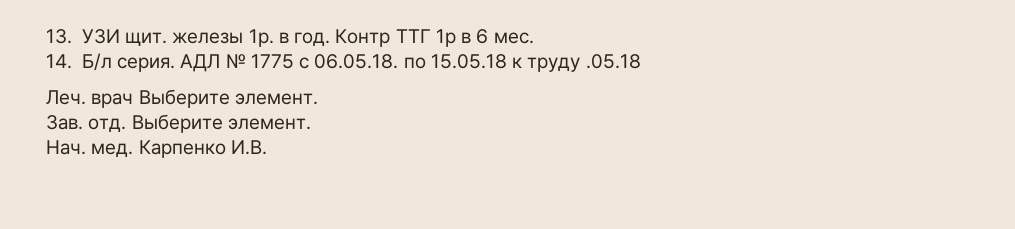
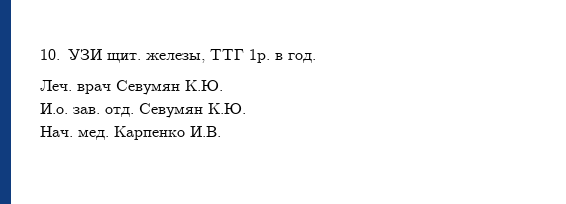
[46,29,72,44] 13. -> [40,49,60,60] 10.
[172,32,244,44] железы -> [146,49,244,63] железы, ТТГ
[335,29,534,47] [46,53,641,72] [46,89,318,108] [46,114,311,133] Контр ТТГ 1р в 6 мес. // 14. Б/л серия. АДЛ № 1775 с 06.05.18. по 15.05.18 к труду .05.18 // Леч. врач Выберите элемент. // Зав. отд. Выберите элемент. -> [40,80,223,95] [40,103,246,118] // Леч. врач Севумян К.Ю. // И.о. зав. отд. Севумян К.Ю.

